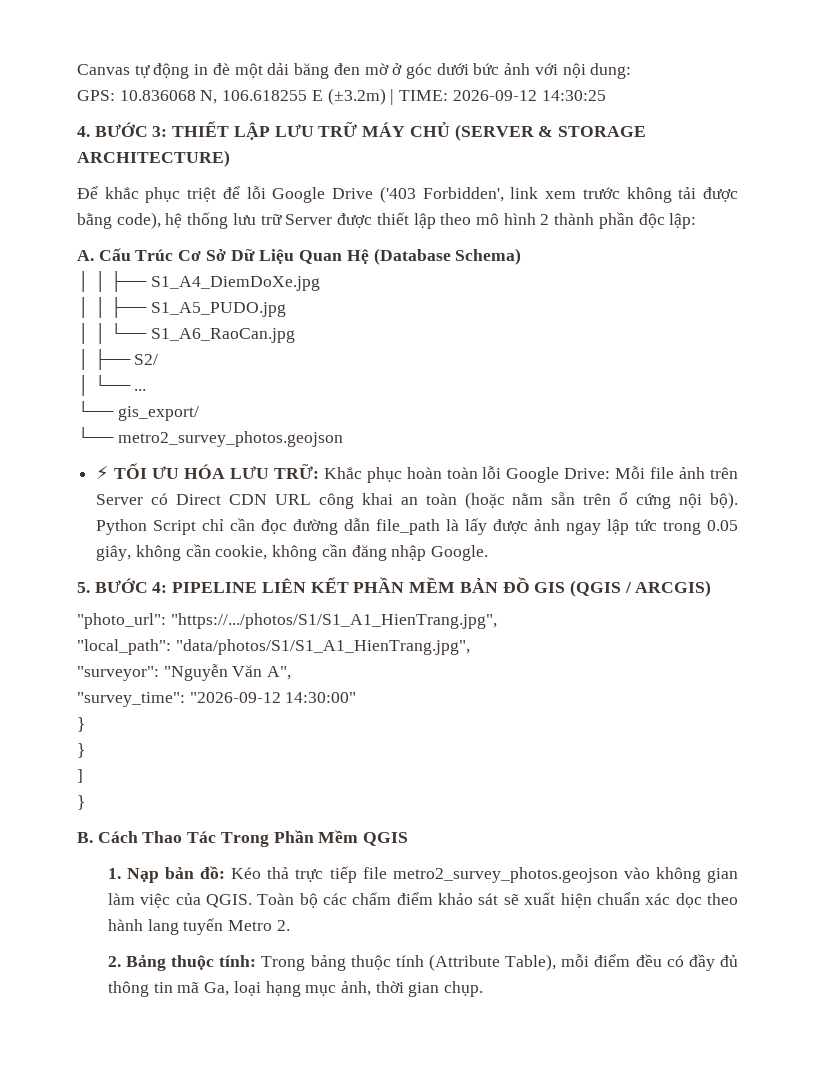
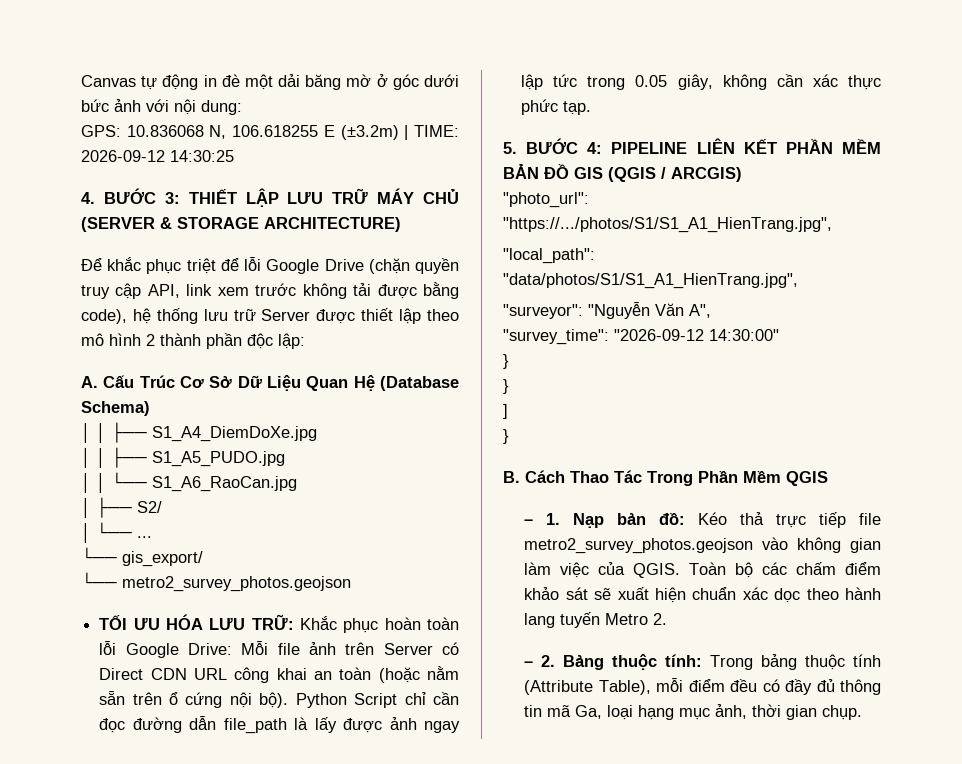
[333,63,360,75] đen -> (342, 82) none
[379,186,504,203] ('403 Forbidden', -> [368,258,460,274] [81,283,180,299] (chặn quyền truy cập API,
[96,465,110,479] ⚡ -> (351, 584) none
[215,544,489,561] cookie, không cần đăng nhập Google. -> [812,74,881,90] [521,99,592,115] xác thực phức tạp.
(409, 839) none -> [524,519,534,525] –
(290, 925) none -> [524,661,534,667] –

